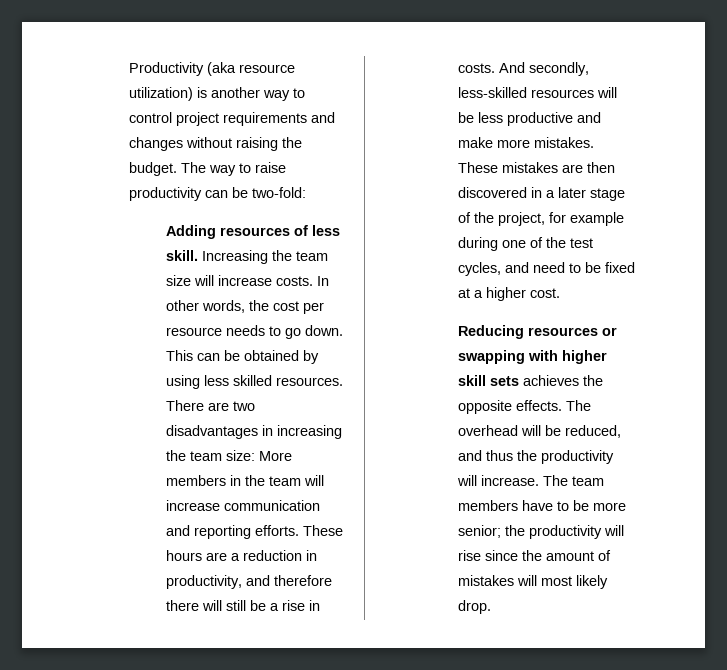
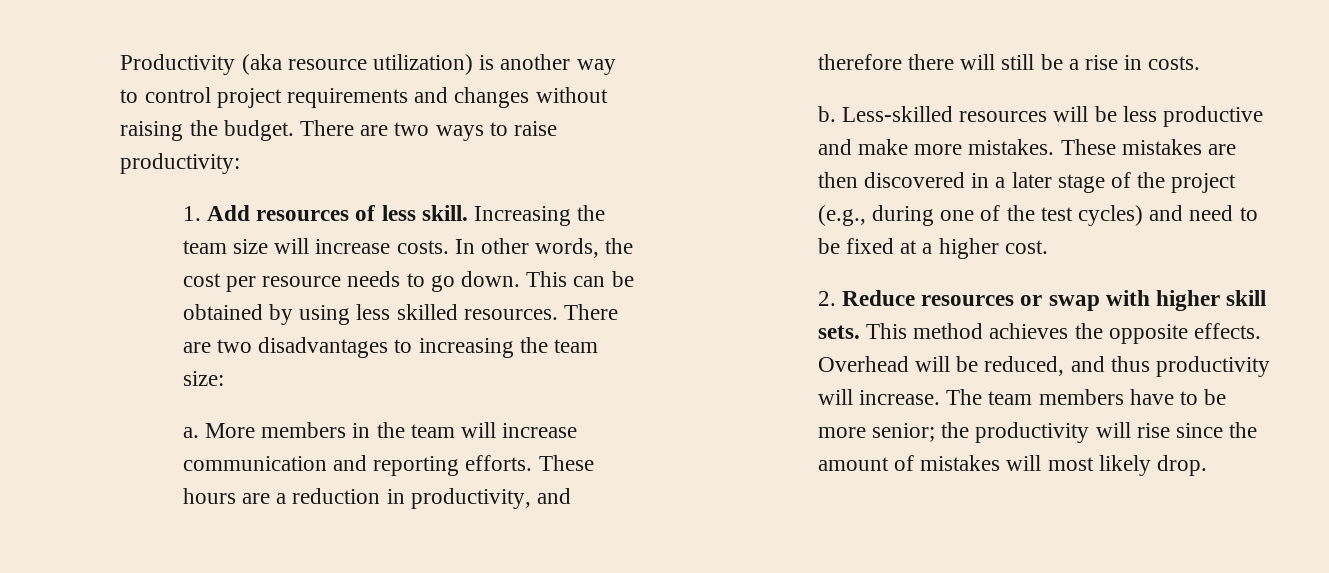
[180,162,286,176] [128,187,306,201] [166,225,217,239] The way to raise productivity can be two-fold: // Adding -> [299,120,558,141] [120,153,241,174] [182,205,250,221] There are two ways to raise productivity: // 1. Add
[262,425,274,436] in -> [394,339,413,353] to
(256, 455) none -> [182,427,199,438] // a.
[499,62,590,76] [458,87,528,98] And secondly, less-skilled -> [817,106,953,122] // b. Less-skilled
[498,212,625,226] project, for example -> [1171,173,1237,193] [817,205,866,226] project (e.g.,
[458,262,502,276] cycles, -> [1077,205,1143,226] cycles)
[458,325,525,339] Reducing -> [817,290,915,306] 2. Reduce
[458,350,526,364] swapping -> [1048,295,1100,311] swap
[490,376,520,386] sets -> [817,323,984,339] sets. This method
[566,400,592,411] [458,425,519,436] The overhead -> [817,356,909,372] Overhead
[517,450,538,461] the -> (1150, 364) none

